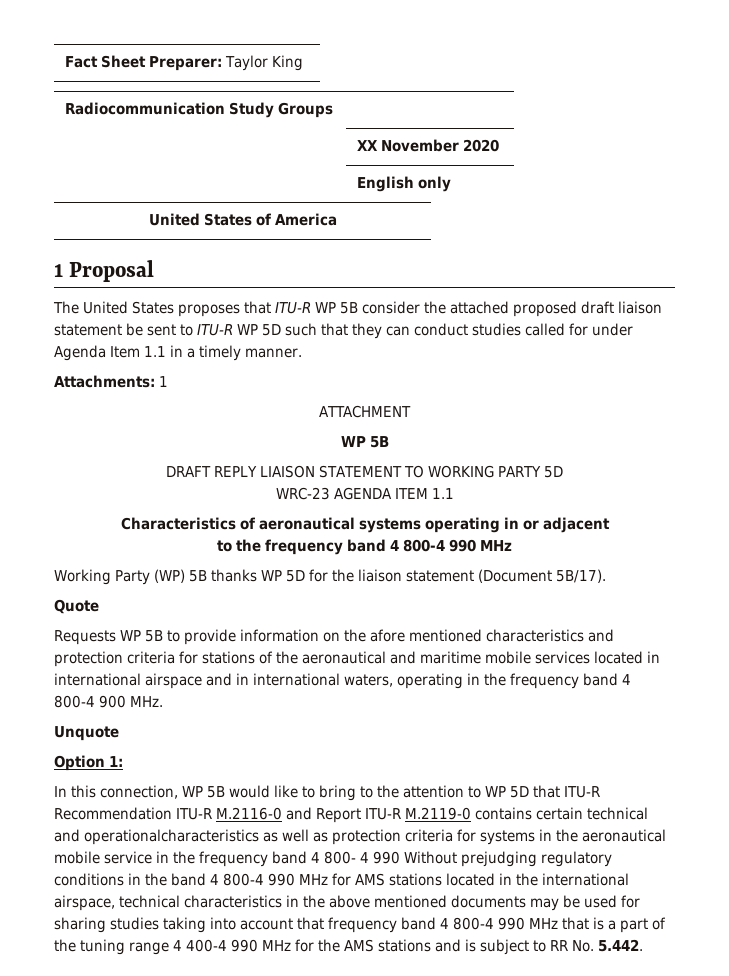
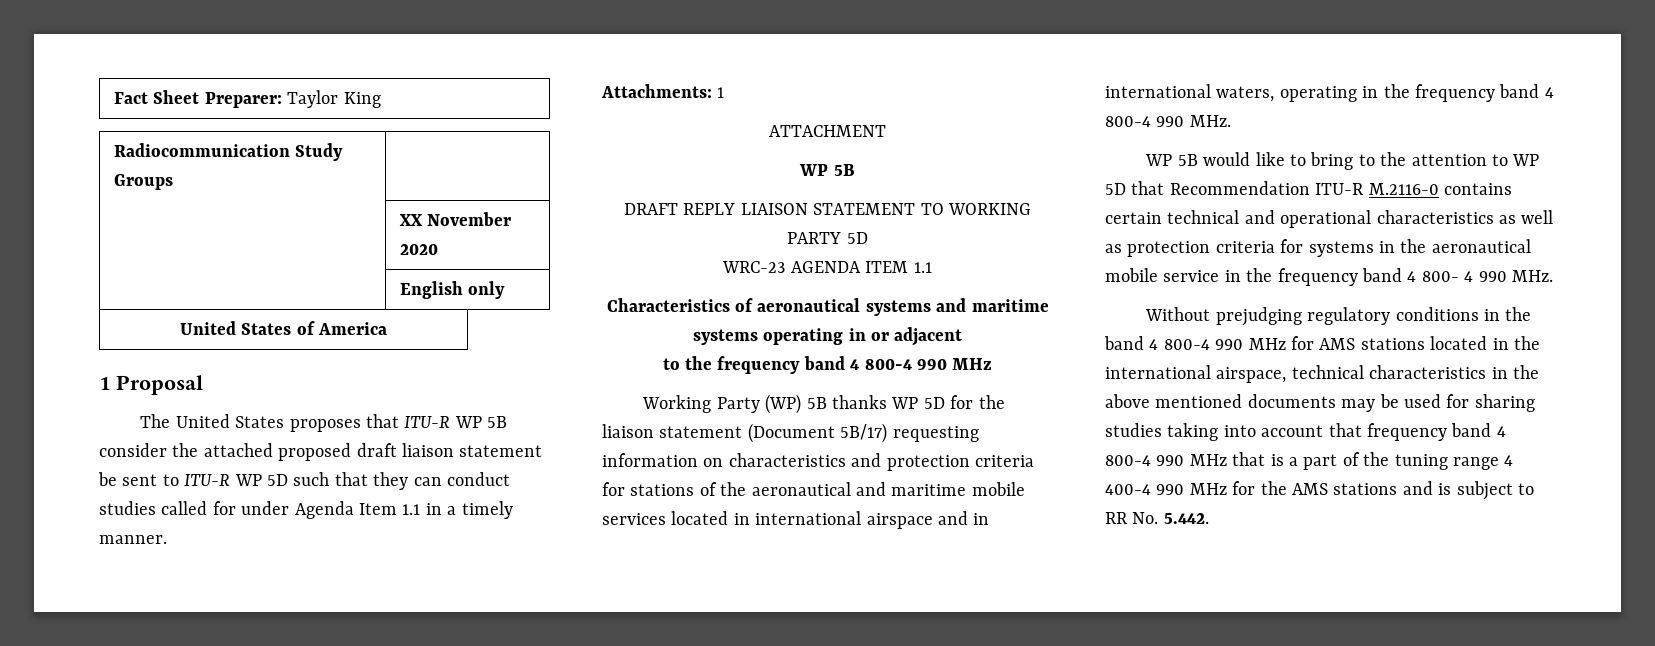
(421, 525) none -> [936,298,1049,312] [692,329,758,345] and maritime systems
[556,569,606,583] [54,599,99,614] [54,629,482,645] 5B/17). // Quote // Requests WP 5B to provide information on the afore mentioned -> [840,423,979,443] [602,453,724,467] 5B/17) requesting information on
[99,695,163,708] [54,726,119,741] [54,755,123,771] [54,785,178,799] 900 MHz. // Unquote // Option 1: // In this connection, -> [1156,115,1231,127] 990 MHz. //
[564,786,600,798] ITU-R -> (1165, 188) none
[286,807,471,823] and Report ITU-R M.2119-0 -> (1439, 189) none
[84,829,259,845] operationalcharacteristics -> [1280,210,1494,228] operational characteristics
(400, 857) none -> [1512,270,1553,282] MHz. //

